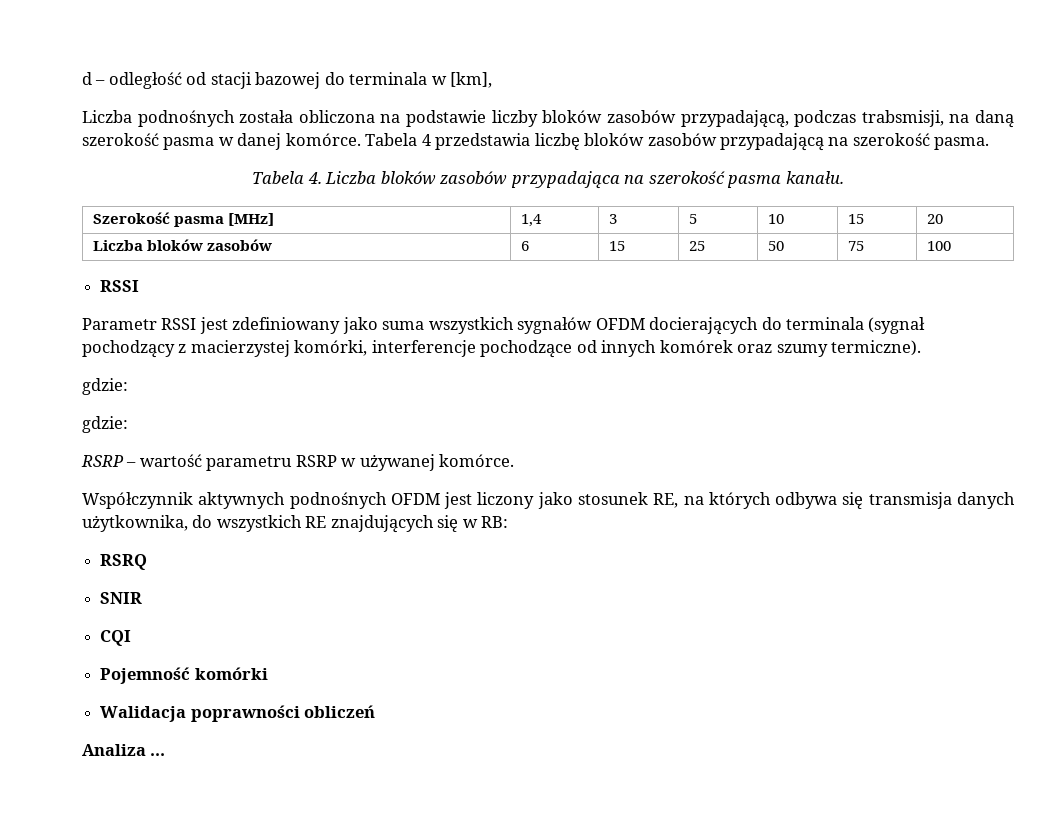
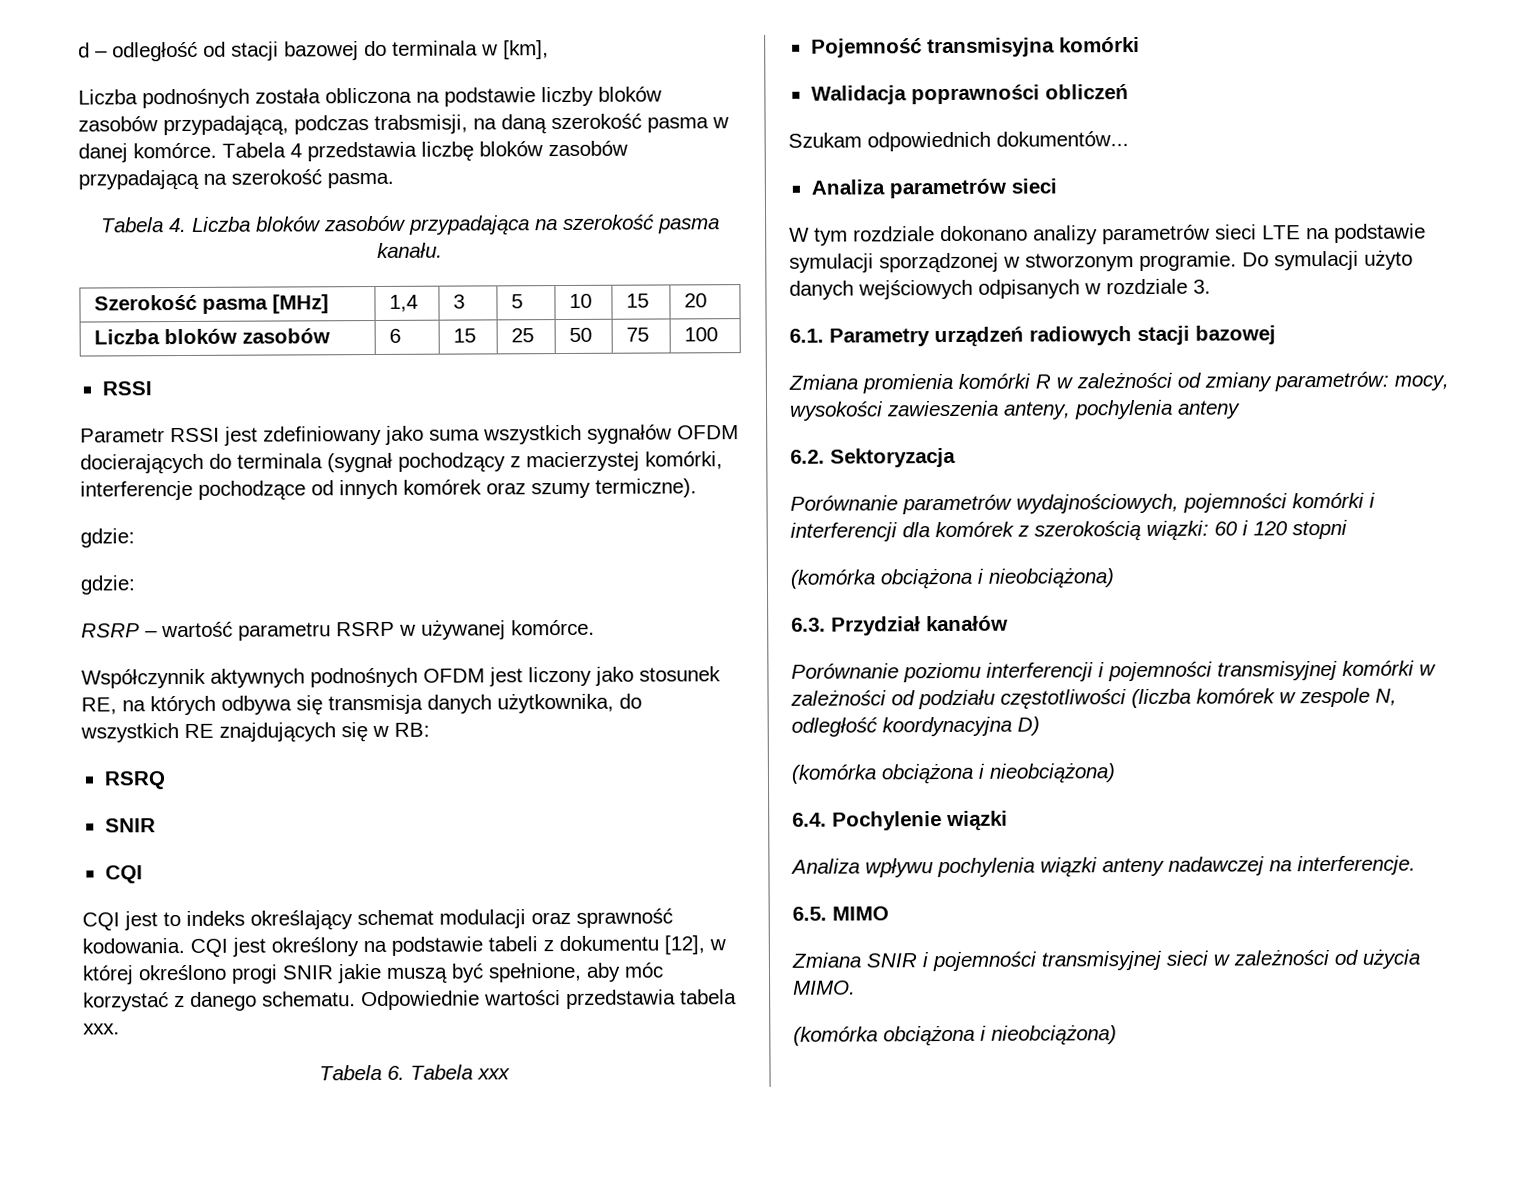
(132, 638) none -> [82,908,673,931] [82,935,726,957] [82,962,664,985] [83,989,737,1012] [83,1023,120,1035] [319,1064,510,1081] // CQI jest to indeks określający schemat modulacji oraz sprawność kodowania. CQI jest określony na podstawie tabeli z dokumentu [12], w której określono progi SNIR jakie muszą być spełnione, aby móc korzystać z danego schematu. Odpowiednie wartości przedstawia tabela xxx. // Tabela 6. Tabela xxx
(191, 675) none -> [926,37,1055,58] transmisyjna
[82,744,166,756] Analiza … -> [788,131,1129,152] [810,178,1057,199] [789,223,1426,246] [789,249,1413,274] [789,278,1211,300] [789,325,1276,348] [788,371,1449,394] [790,399,1241,421] [790,447,956,468] [790,492,1376,515] [790,519,1348,542] [790,567,1114,590] [791,615,1008,636] [791,660,1436,683] [790,687,1397,710] [791,716,1040,737] [791,762,1116,785] [792,810,1008,832] [790,855,1416,878] [792,906,889,921] [791,948,1420,972] [793,980,856,995] [793,1024,1117,1047] Szukam odpowiednich dokumentów... // Analiza parametrów sieci // W tym rozdziale dokonano analizy parametrów sieci LTE na podstawie symulacji sporządzonej w stworzonym programie. Do symulacji użyto danych wejściowych odpisanych w rozdziale 3. // 6.1. Parametry urządzeń radiowych stacji bazowej // Zmiana promienia komórki R w zależności od zmiany parametrów: mocy, wysokości zawieszenia anteny, pochylenia anteny // 6.2. Sektoryzacja // Porównanie parametrów wydajnościowych, pojemności komórki i interferencji dla komórek z szerokością wiązki: 60 i 120 stopni // (komórka obciążona i nieobciążona) // 6.3. Przydział kanałów // Porównanie poziomu interferencji i pojemności transmisyjnej komórki w zależności od podziału częstotliwości (liczba komórek w zespole N, odległość koordynacyjna D) // (komórka obciążona i nieobciążona) // 6.4. Pochylenie wiązki // Analiza wpływu pochylenia wiązki anteny nadawczej na interferencje. // 6.5. MIMO // Zmiana SNIR i pojemności transmisyjnej sieci w zależności od użycia MIMO. // (komórka obciążona i nieobciążona)

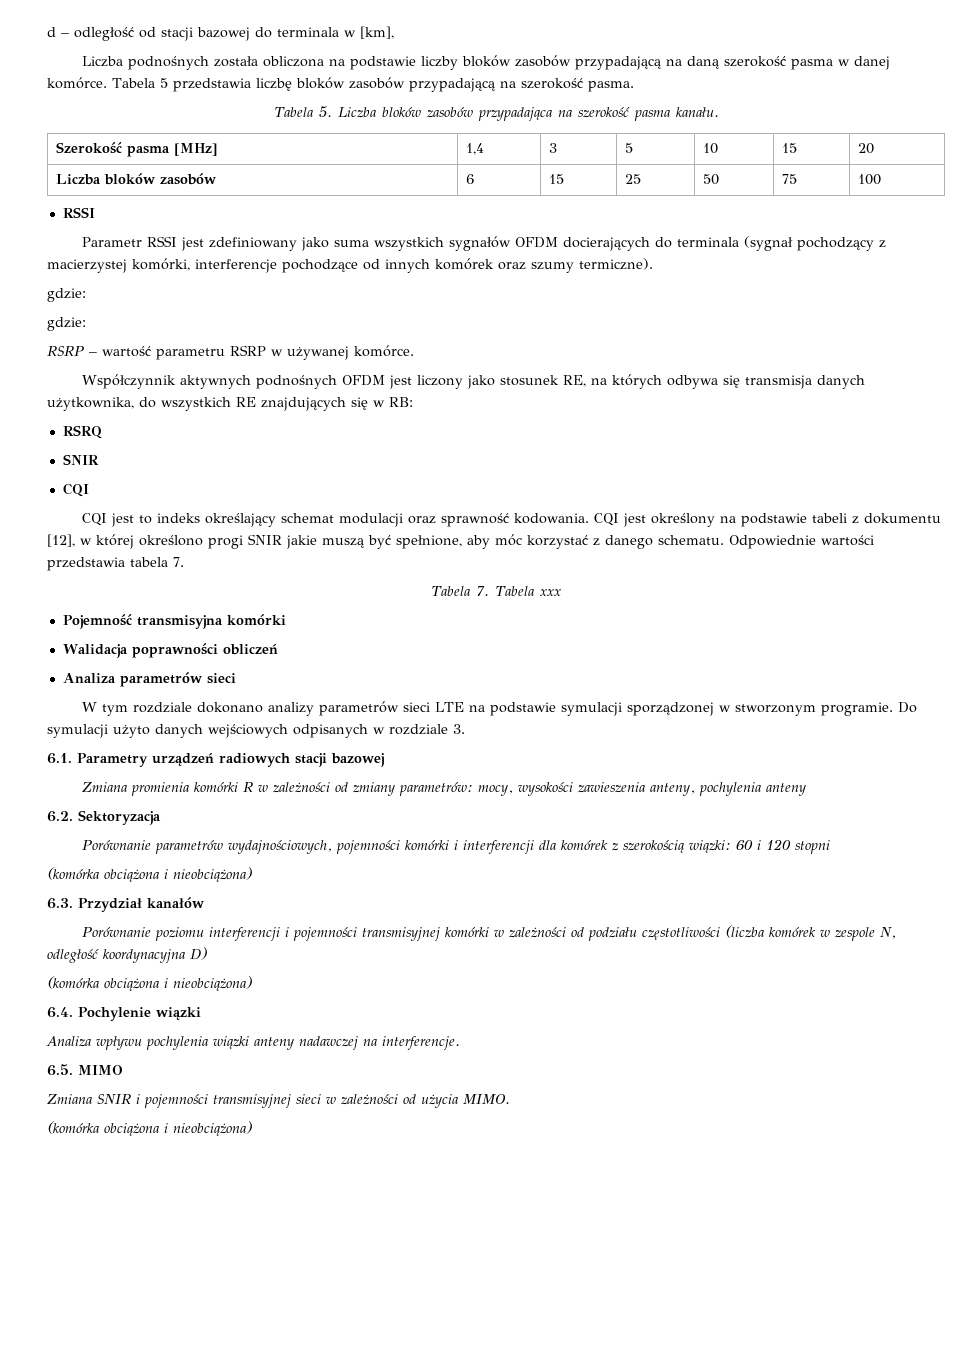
[163,114,468,137] przypadającą, podczas trabsmisji, -> [574,56,662,70] przypadającą
[290,143,302,158] 4 -> [159,78,168,88] 5
[168,217,187,233] 4. -> [318,106,332,118] 5.
[83,1023,120,1035] [319,1064,405,1081] xxx. // Tabela 6. -> [173,557,184,567] [431,586,489,596] 7. // Tabela 7.
[788,131,1129,152] // Szukam odpowiednich dokumentów... -> (278, 649) none

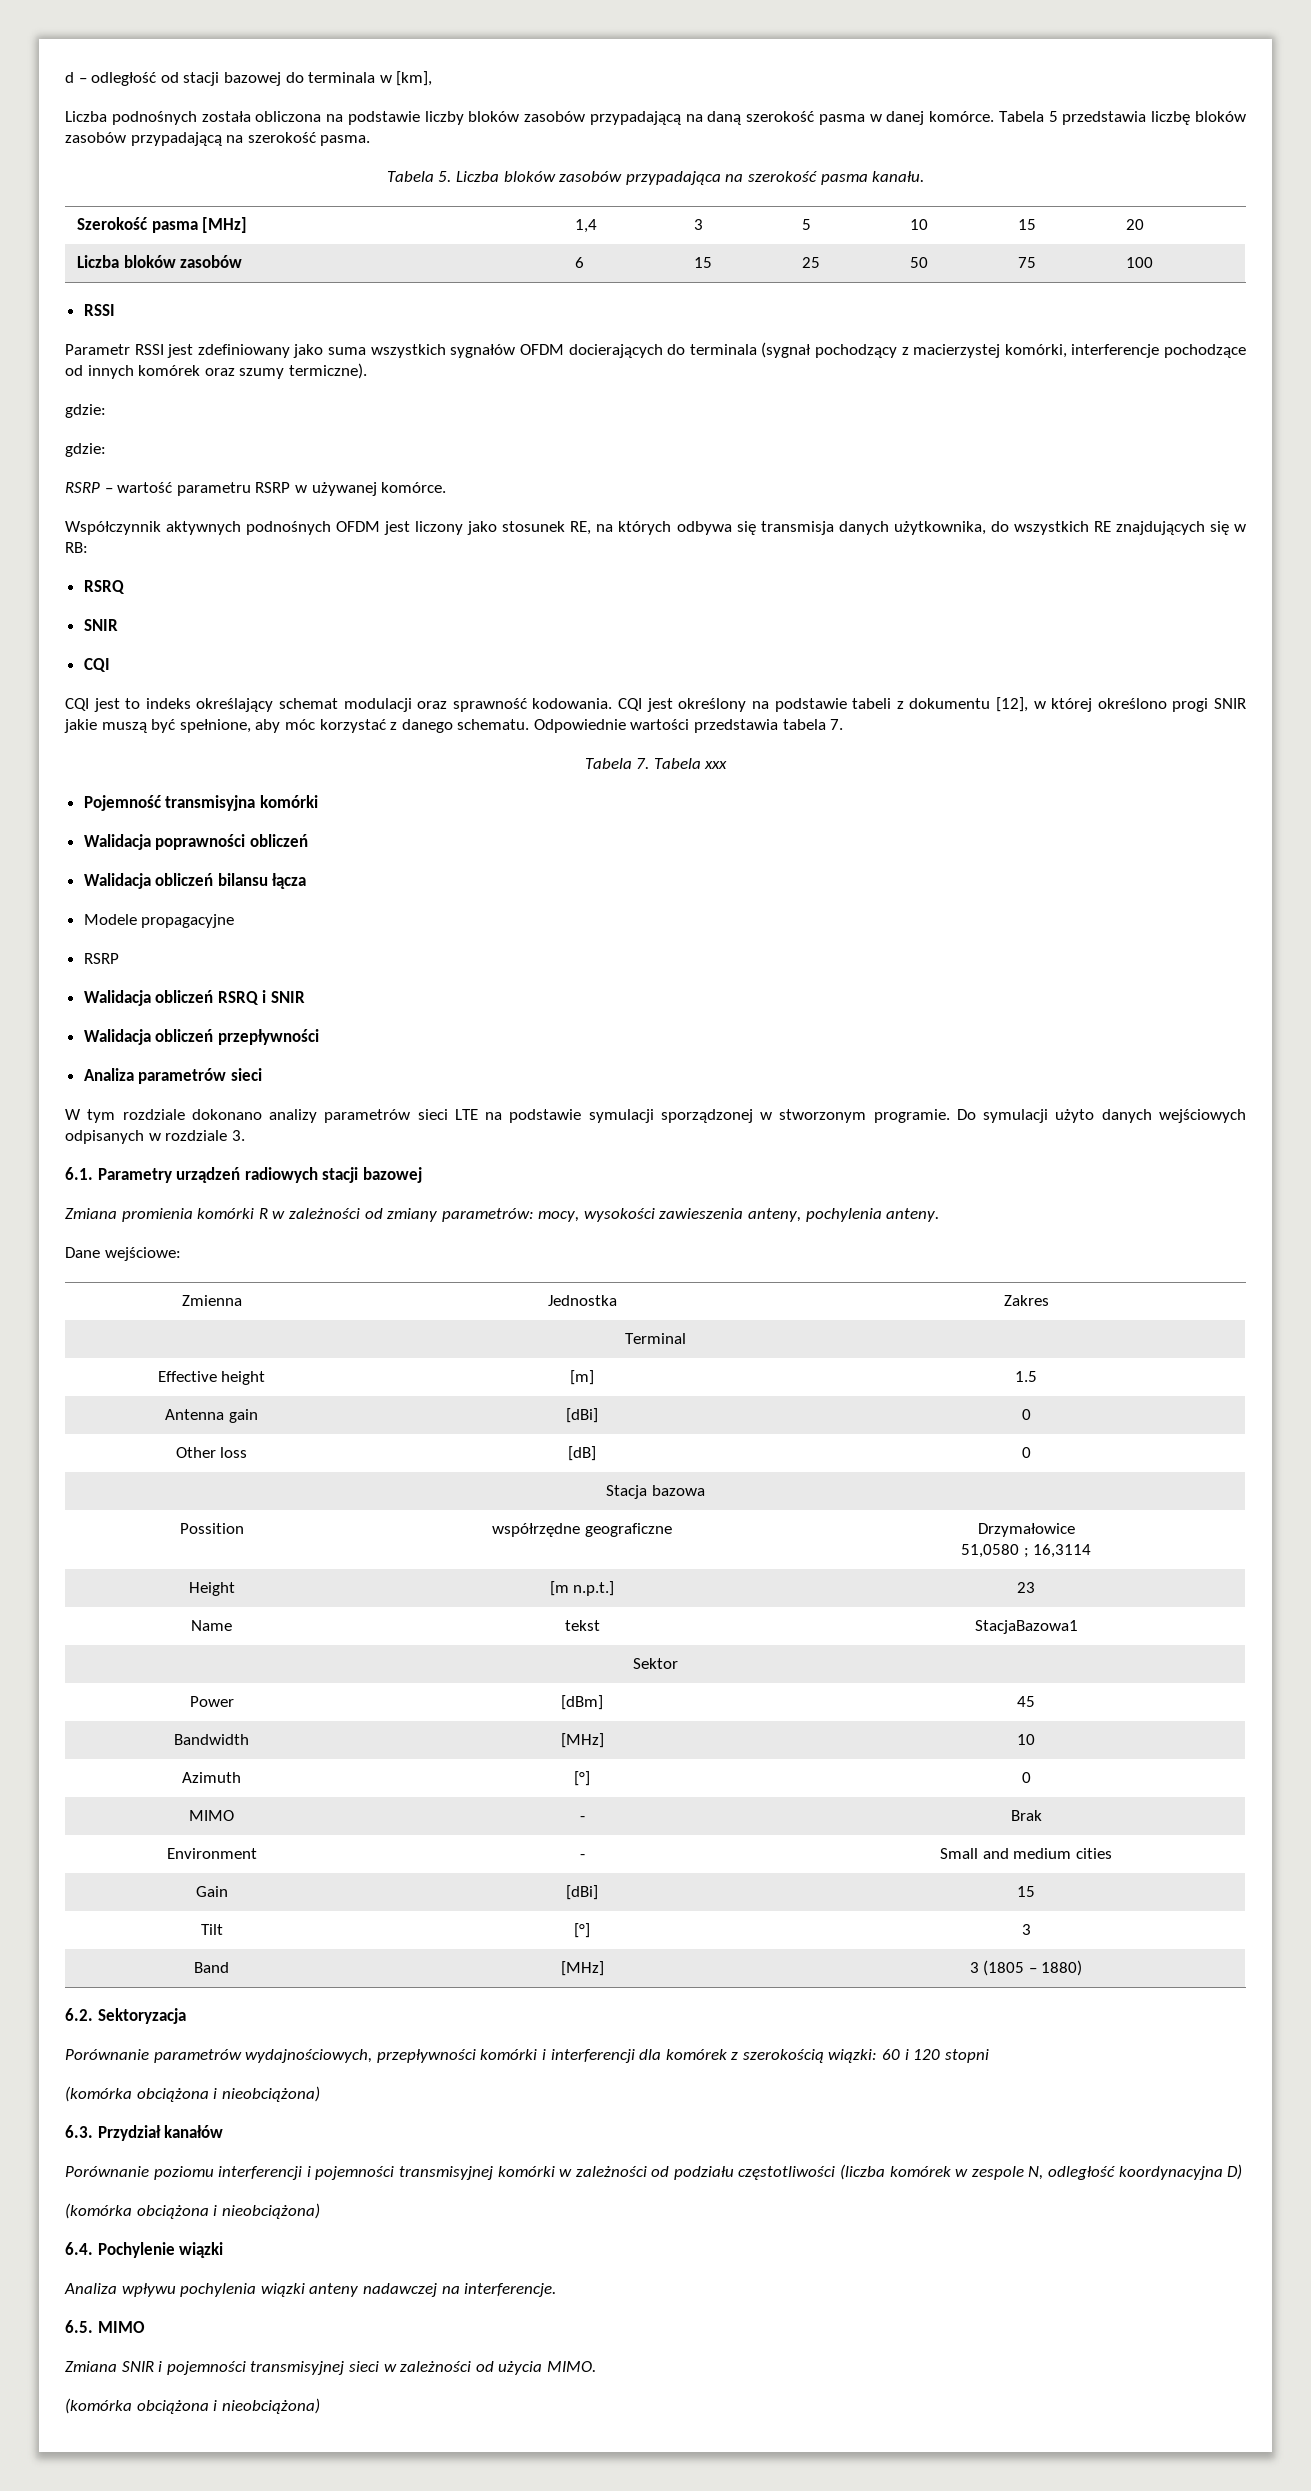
(278, 649) none -> [83,873,307,889] [83,914,235,928] [83,953,119,964] [83,990,306,1006] [83,1029,319,1045] // Walidacja obliczeń bilansu łącza // Modele propagacyjne // RSRP // Walidacja obliczeń RSRQ i SNIR // Walidacja obliczeń przepływności
[765,783,806,796] anteny -> [886,1208,940,1222] [65,1247,181,1261] [181,1295,242,1306] [547,1295,617,1306] [1003,1295,1049,1306] [625,1333,686,1344] [157,1371,266,1385] [570,1370,594,1385] [1015,1371,1037,1382] [165,1409,258,1423] [566,1408,598,1423] [1021,1409,1031,1420] [175,1447,248,1458] [568,1446,596,1461] [1021,1447,1031,1458] [606,1485,705,1499] [179,1523,244,1534] [492,1523,672,1537] [977,1523,1075,1537] [960,1544,1092,1558] [188,1582,235,1596] [549,1581,615,1596] [1017,1582,1035,1593] [191,1620,232,1631] [564,1620,600,1631] [974,1620,1078,1634] [633,1658,678,1669] [189,1696,234,1707] [561,1695,603,1710] [1017,1696,1035,1707] [174,1734,249,1745] [560,1733,604,1748] [1017,1734,1035,1745] [182,1772,241,1783] [574,1771,590,1786] [1021,1772,1031,1783] [189,1810,234,1821] [579,1816,585,1821] [1010,1810,1042,1821] [166,1848,257,1859] [579,1854,585,1859] [940,1848,1112,1859] [195,1886,228,1897] [566,1885,598,1900] [1017,1886,1035,1897] [200,1924,223,1935] [574,1923,590,1938] [1021,1924,1031,1935] [194,1962,229,1973] [560,1961,604,1976] [969,1960,1083,1976] anteny. // Dane wejściowe: // Zmienna | Jednostka | Zakres // Terminal // Effective height | [m] | 1.5 // Antenna gain | [dBi] | 0 // Other loss | [dB] | 0 // Stacja bazowa // Possition | współrzędne geograficzne | Drzymałowice // 51,0580 ; 16,3114 // Height | [m n.p.t.] | 23 // Name | tekst | StacjaBazowa1 // Sektor // Power | [dBm] | 45 // Bandwidth | [MHz] | 10 // Azimuth | [°] | 0 // MIMO | - | Brak // Environment | - | Small and medium cities // Gain | [dBi] | 15 // Tilt | [°] | 3 // Band | [MHz] | 3 (1805 – 1880)
[335,840,400,854] pojemności -> [376,2049,476,2063] przepływności

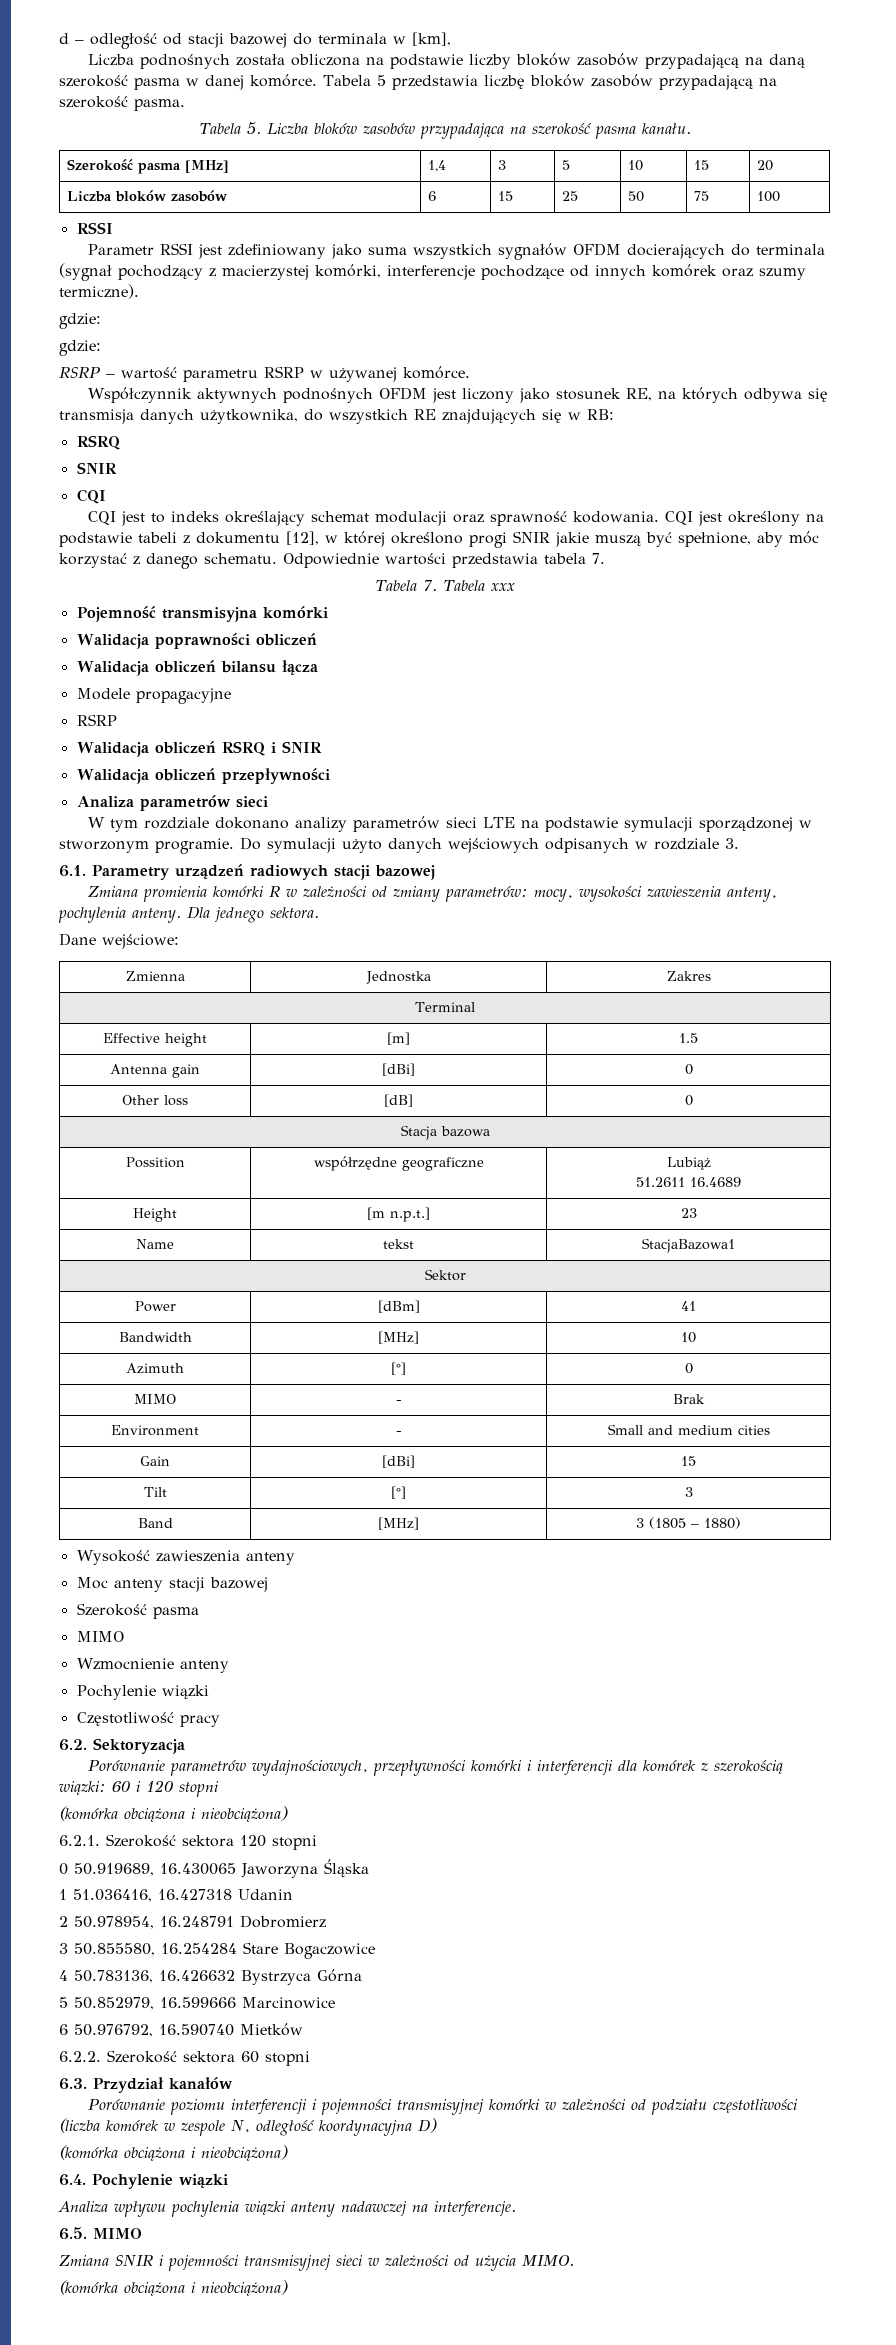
(940, 1215) none -> [186,906,319,923] Dla jednego sektora.
[977,1523,1075,1537] [960,1544,1092,1558] Drzymałowice // 51,0580 ; 16,3114 -> [666,1157,711,1170] [636,1177,741,1187] Lubiąż // 51.2611 16.4689
[1017,1696,1035,1707] 45 -> [681,1301,696,1311] 41
(1083, 1968) none -> [76,1550,295,1565] [76,1577,268,1592] [76,1603,199,1619] [76,1631,124,1642] [76,1658,229,1673] [76,1685,209,1700] [76,1712,220,1727] // Wysokość zawieszenia anteny // Moc anteny stacji bazowej // Szerokość pasma // MIMO // Wzmocnienie anteny // Pochylenie wiązki // Częstotliwość pracy
(320, 2094) none -> [59,1834,317,1850] [59,1859,369,1878] [59,1889,293,1902] [59,1915,326,1929] [59,1942,375,1959] [59,1969,362,1985] [59,1997,335,2010] [59,2023,303,2037] [59,2050,310,2066] // 6.2.1. Szerokość sektora 120 stopni // 0 50.919689, 16.430065 Jaworzyna Śląska // 1 51.036416, 16.427318 Udanin // 2 50.978954, 16.248791 Dobromierz // 3 50.855580, 16.254284 Stare Bogaczowice // 4 50.783136, 16.426632 Bystrzyca Górna // 5 50.852979, 16.599666 Marcinowice // 6 50.976792, 16.590740 Mietków // 6.2.2. Szerokość sektora 60 stopni

